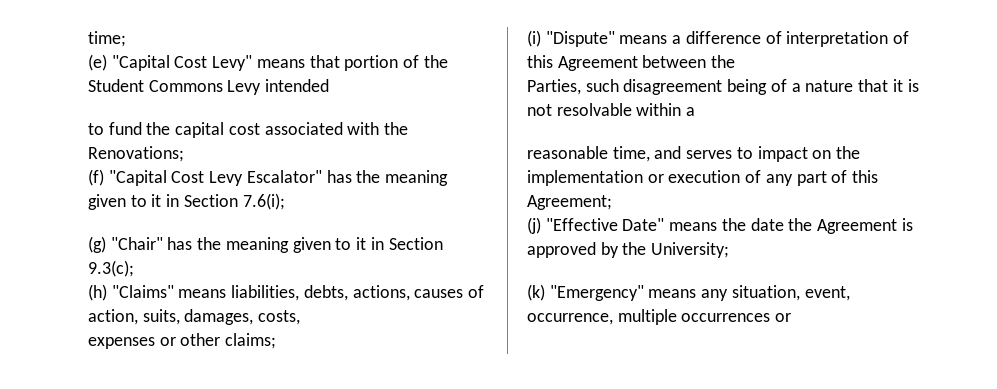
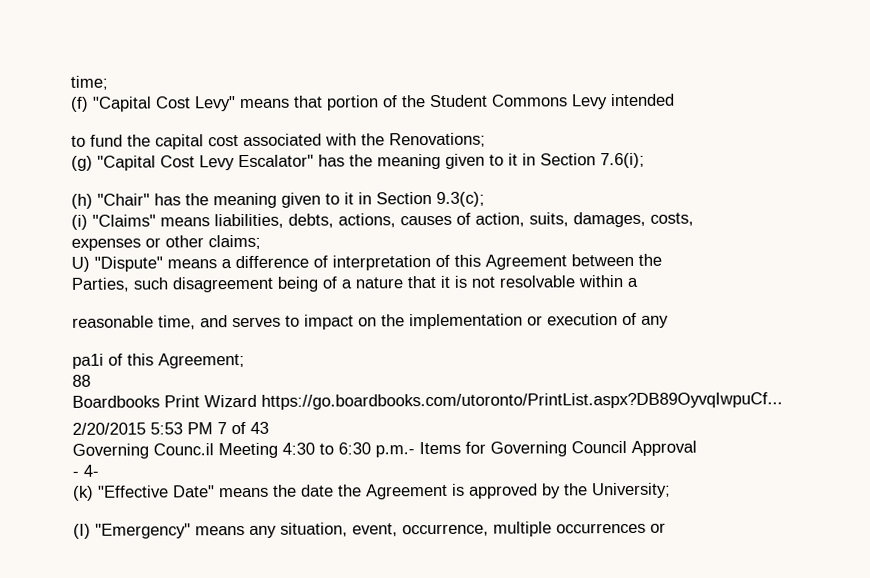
[88,54,107,71] (e) -> [70,96,89,112] (f)
[88,169,104,186] (f) -> [71,155,93,171] (g)
[88,236,106,253] (g) -> [71,193,93,209] (h)
[88,284,107,301] (h) -> [71,214,88,230] (i)
[527,30,541,47] (i) -> [71,256,90,272] U)
[796,171,827,186] part -> [72,353,104,369] // pa1i
[527,217,541,234] (j) -> [72,374,91,387] [72,392,783,410] [72,421,269,435] [72,440,697,459] [72,464,99,477] [73,485,94,501] 88 // Boardbooks Print Wizard https://go.boardbooks.com/utoronto/PrintList.aspx?DB89OyvqIwpuCf... // 2/20/2015 5:53 PM 7 of 43 // Governing Counc.il Meeting 4:30 to 6:30 p.m.- Items for Governing Council Approval // - 4- // (k)
[527,284,545,301] (k) -> [73,523,91,539] (I)

